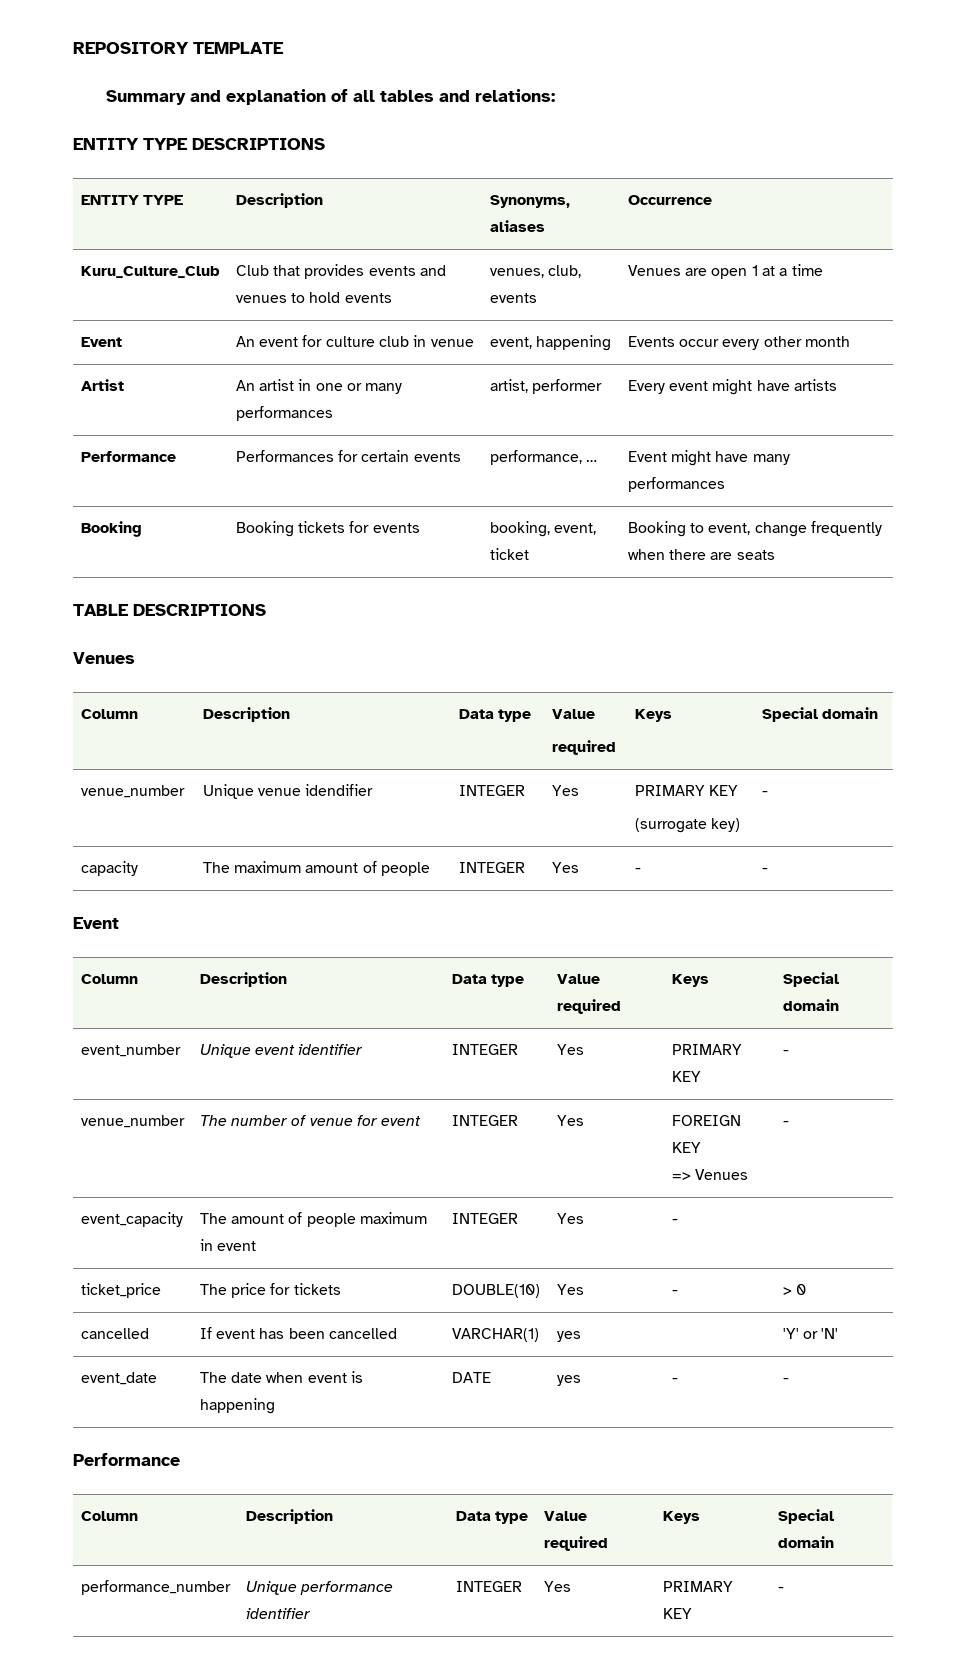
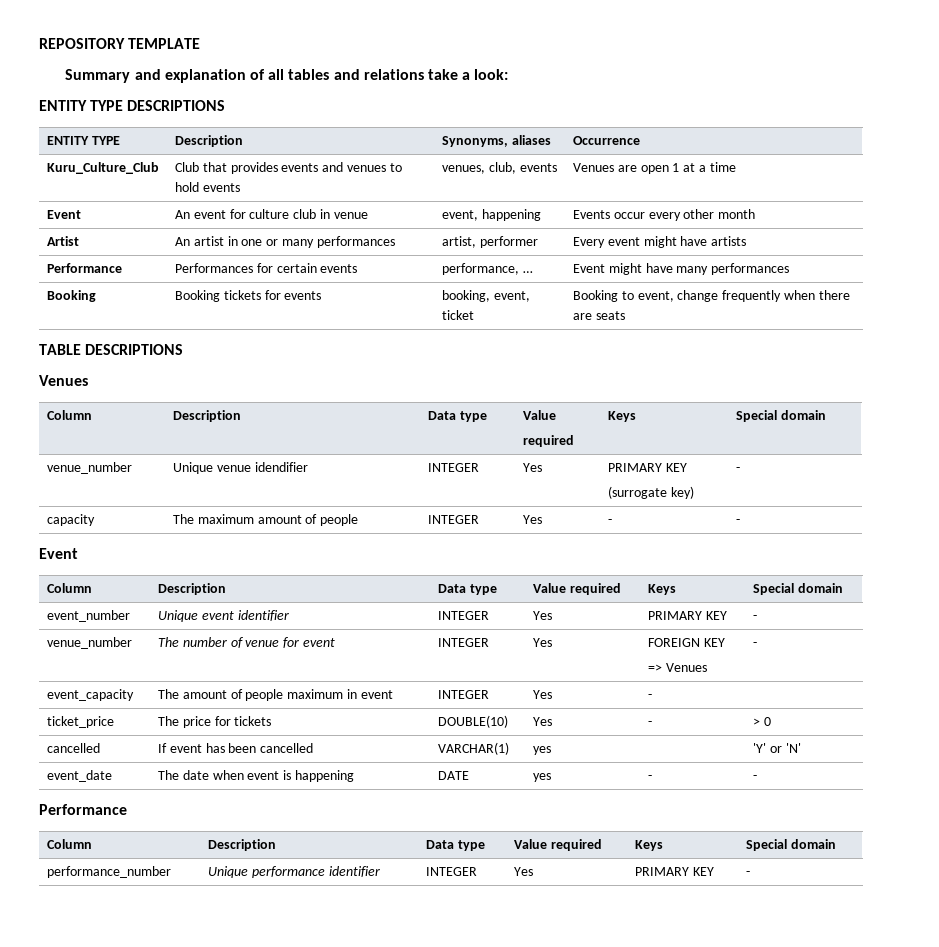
[475,89,556,102] relations: -> [363,69,509,80] relations take a look:

